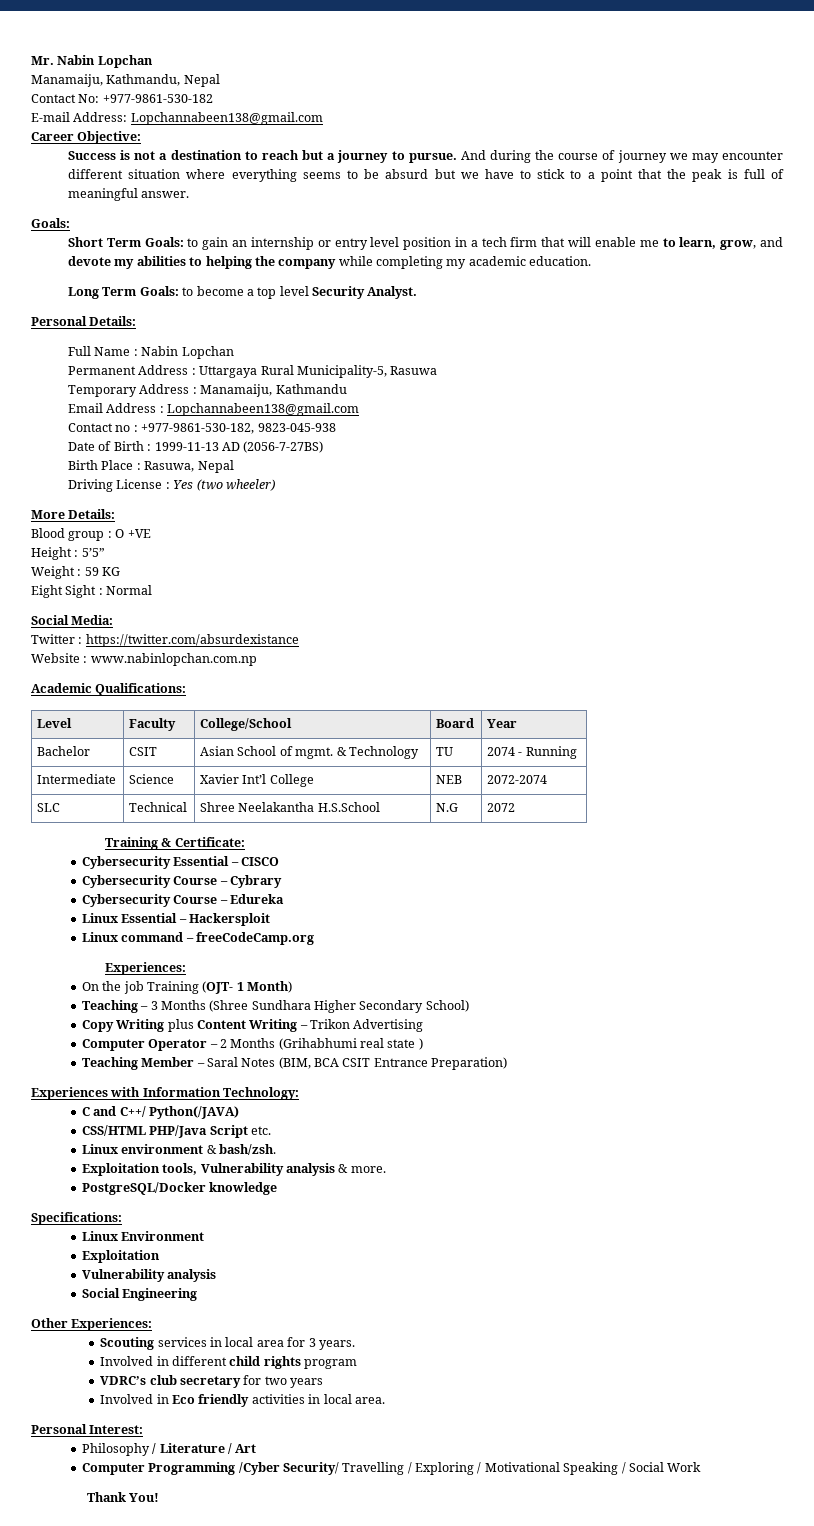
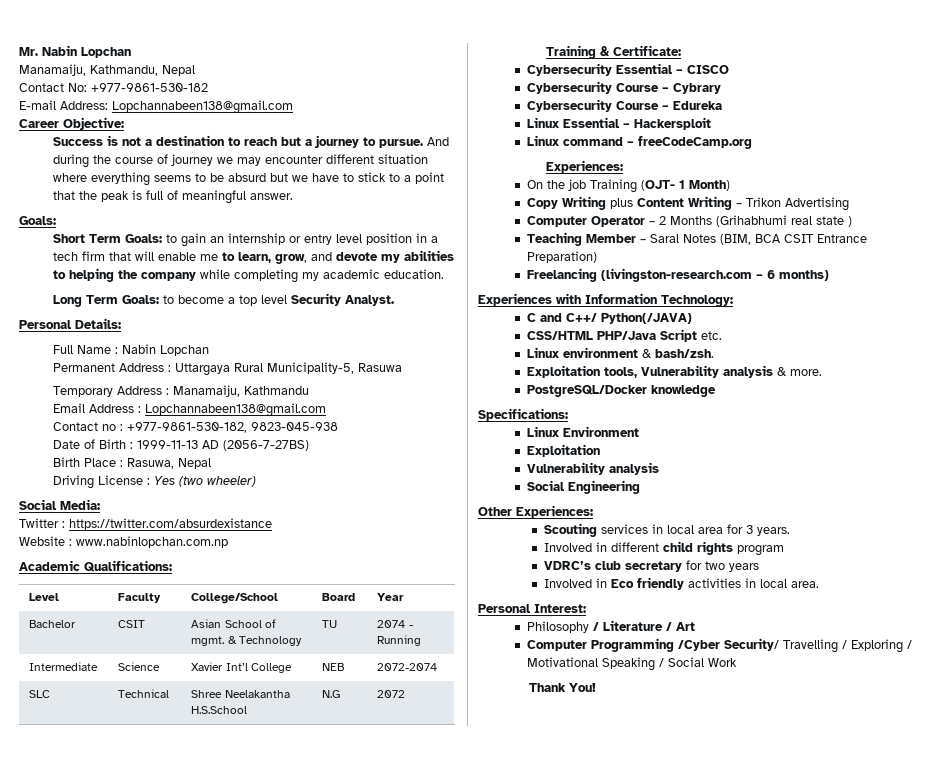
[31,509,116,519] [31,528,151,541] [31,547,105,560] [31,566,121,579] [31,585,153,598] // More Details: // Blood group : O +VE // Height : 5’5” // Weight : 59 KG // Eight Sight : Normal -> (257, 481) none
[81,1000,469,1013] // Teaching – 3 Months (Shree Sundhara Higher Secondary School) -> (730, 185) none
(508, 1063) none -> [526,268,829,282] // Freelancing (livingston-research.com – 6 months)

